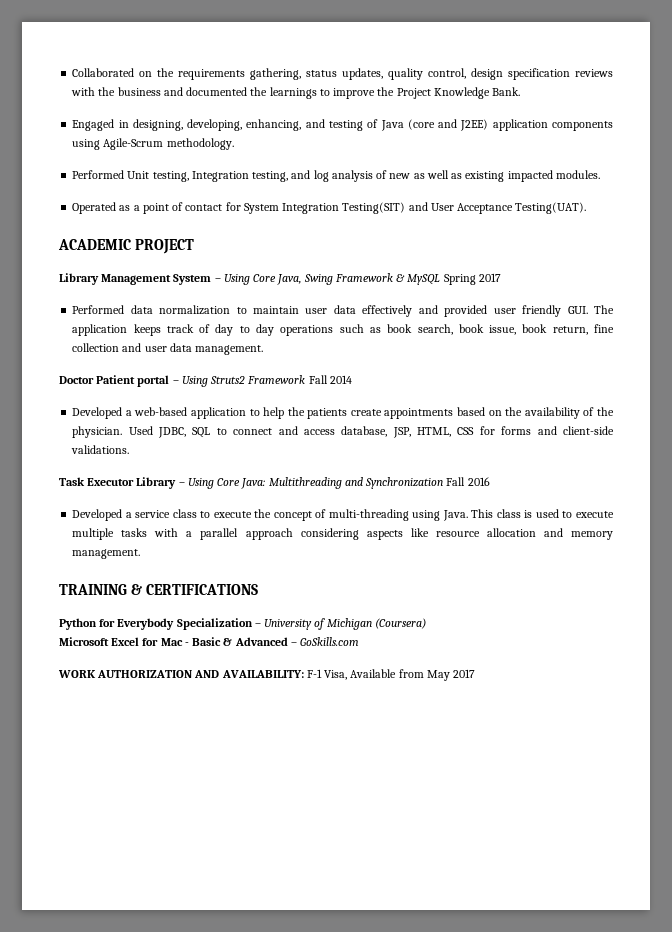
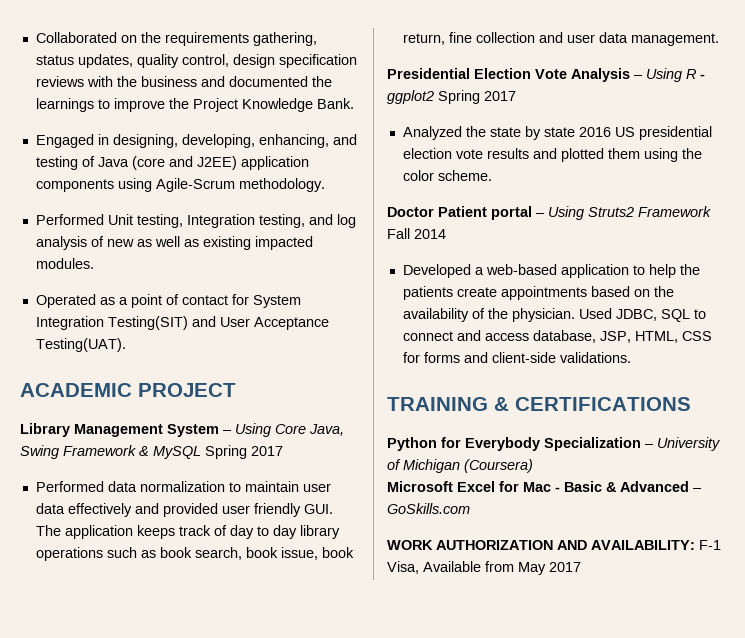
(274, 330) none -> [299,525,340,539] library
(264, 350) none -> [387,68,705,82] [387,90,516,104] [402,126,712,140] [402,148,702,162] [402,170,492,181] // Presidential Election Vote Analysis – Using R - ggplot2 Spring 2017 // Analyzed the state by state 2016 US presidential election vote results and plotted them using the color scheme.
[59,477,490,489] [72,509,614,521] [72,528,613,540] [72,549,141,559] // Task Executor Library – Using Core Java: Multithreading and Synchronization Fall 2016 // Developed a service class to execute the concept of multi-threading using Java. This class is used to execute multiple tasks with a parallel approach considering aspects like resource allocation and memory management. -> (631, 357) none

